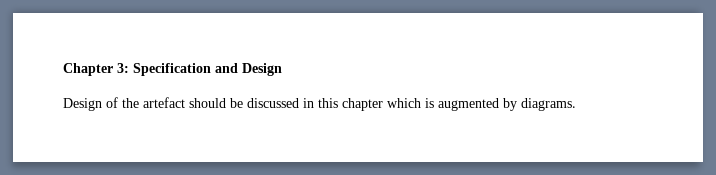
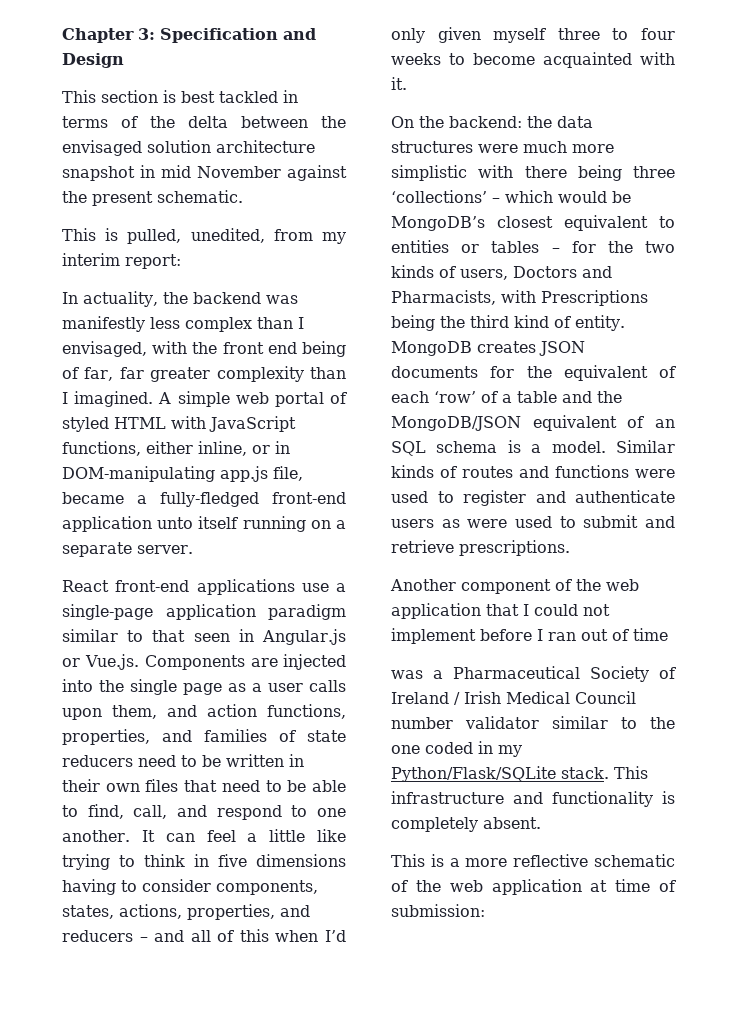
[63,97,576,111] Design of the artefact should be discussed in this chapter which is augmented by diagrams. -> [62,90,298,103] [62,116,346,128] [62,140,315,156] [62,165,347,181] [62,190,243,206] [62,228,346,244] [62,253,181,269] [62,291,298,307] [62,316,304,332] [62,341,346,357] [62,366,346,382] [62,391,347,407] [62,416,296,432] [62,441,290,456] [62,466,303,482] [62,492,346,507] [62,516,346,532] [62,542,193,557] [62,579,346,595] [62,604,346,620] [62,629,347,645] [62,654,346,670] [62,679,346,695] [62,704,346,720] [62,729,346,745] [62,754,304,767] [62,779,346,792] [62,804,346,820] [62,829,346,842] [62,854,346,870] [62,879,318,895] [62,904,310,920] [62,929,346,942] [391,27,675,43] [391,52,675,68] [391,77,407,90] [391,116,593,128] [391,141,614,153] [391,165,675,181] [391,190,631,203] [391,215,675,231] [391,240,675,253] [391,265,612,280] [391,290,648,306] [391,315,625,331] [391,341,585,356] [391,365,676,381] [391,391,622,403] [391,415,675,431] [391,440,675,456] [391,465,675,478] [391,490,675,506] [391,515,675,528] [391,540,570,556] [390,579,639,594] [391,603,610,619] [391,628,668,644] [391,666,676,682] [391,691,636,705] [391,716,675,729] [391,741,522,757] [391,766,648,782] [391,791,675,807] [391,817,541,832] [391,854,675,867] [391,879,676,895] [391,904,485,917] This section is best tackled in terms of the delta between the envisaged solution architecture snapshot in mid November against the present schematic. // This is pulled, unedited, from my interim report: // In actuality, the backend was manifestly less complex than I envisaged, with the front end being of far, far greater complexity than I imagined. A simple web portal of styled HTML with JavaScript functions, either inline, or in DOM-manipulating app.js file, became a fully-fledged front-end application unto itself running on a separate server. // React front-end applications use a single-page application paradigm similar to that seen in Angular.js or Vue.js. Components are injected into the single page as a user calls upon them, and action functions, properties, and families of state reducers need to be written in their own files that need to be able to find, call, and respond to one another. It can feel a little like trying to think in five dimensions having to consider components, states, actions, properties, and reducers – and all of this when I’d only given myself three to four weeks to become acquainted with it. // On the backend: the data structures were much more simplistic with there being three ‘collections’ – which would be MongoDB’s closest equivalent to entities or tables – for the two kinds of users, Doctors and Pharmacists, with Prescriptions being the third kind of entity. MongoDB creates JSON documents for the equivalent of each ‘row’ of a table and the MongoDB/JSON equivalent of an SQL schema is a model. Similar kinds of routes and functions were used to register and authenticate users as were used to submit and retrieve prescriptions. // Another component of the web application that I could not implement before I ran out of time // was a Pharmaceutical Society of Ireland / Irish Medical Council number validator similar to the one coded in my Python/Flask/SQLite stack. This infrastructure and functionality is completely absent. // This is a more reflective schematic of the web application at time of submission:

